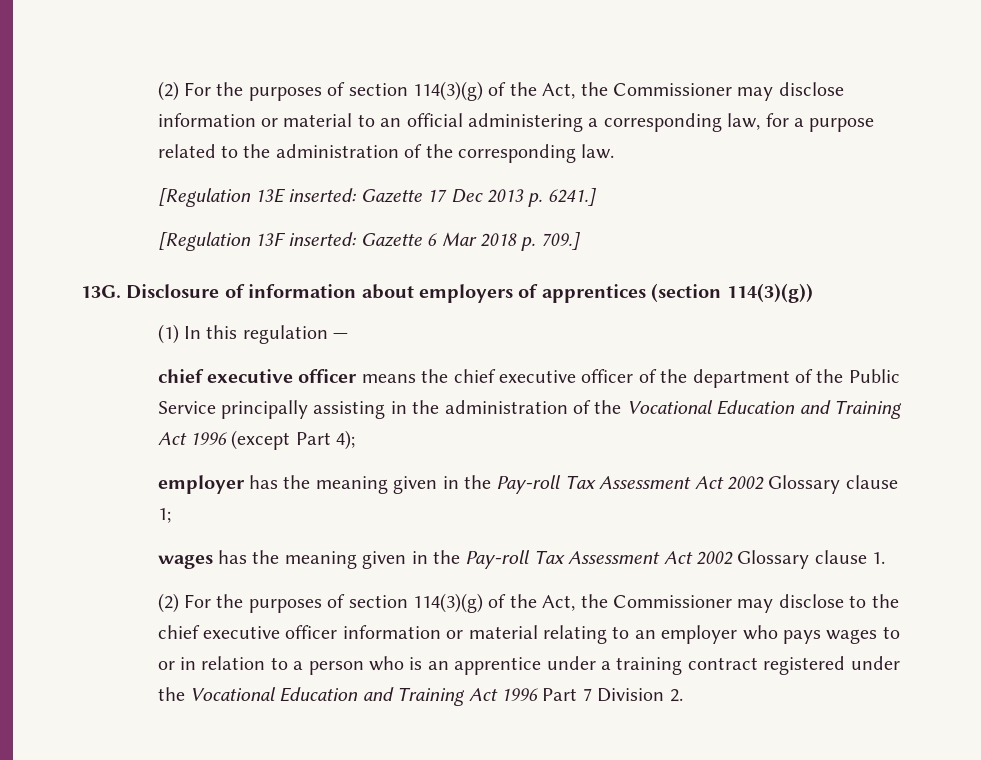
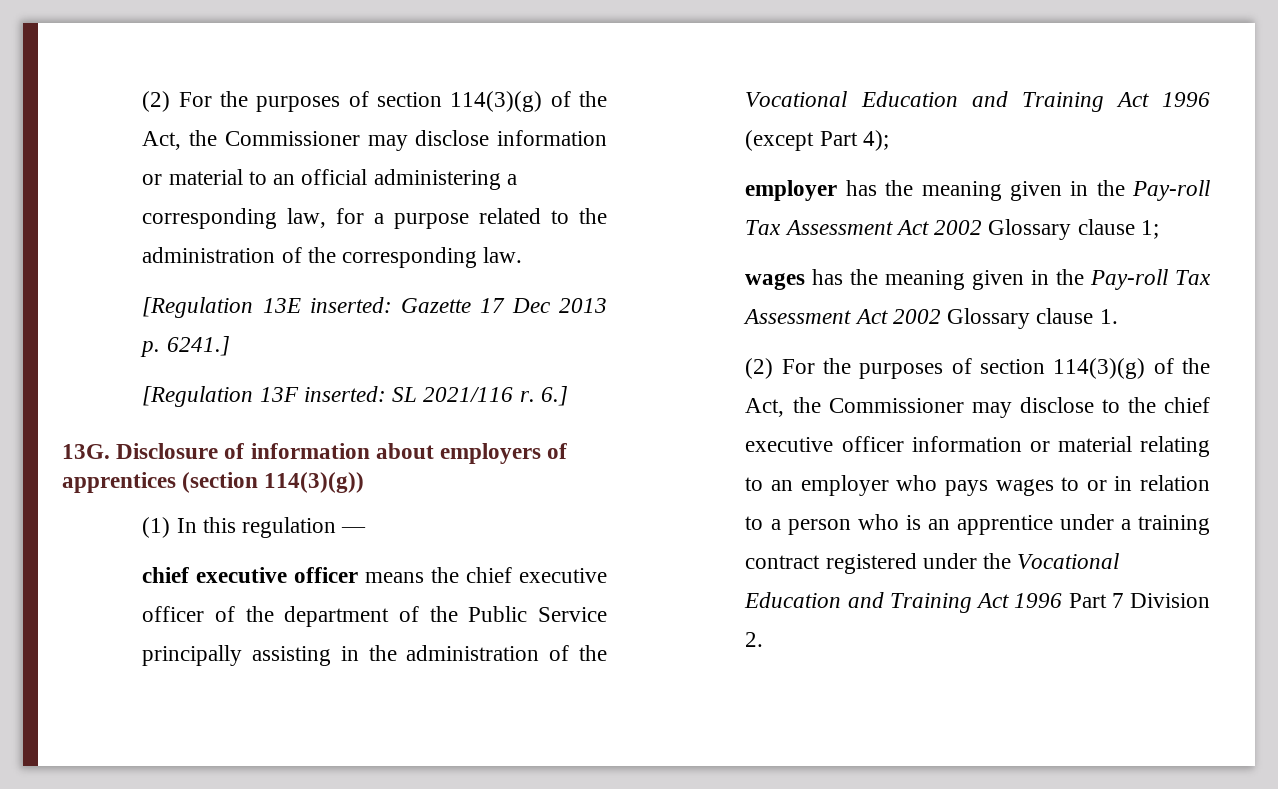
[360,232,580,251] Gazette 6 Mar 2018 p. 709.] -> [392,386,568,406] SL 2021/116 r. 6.]

